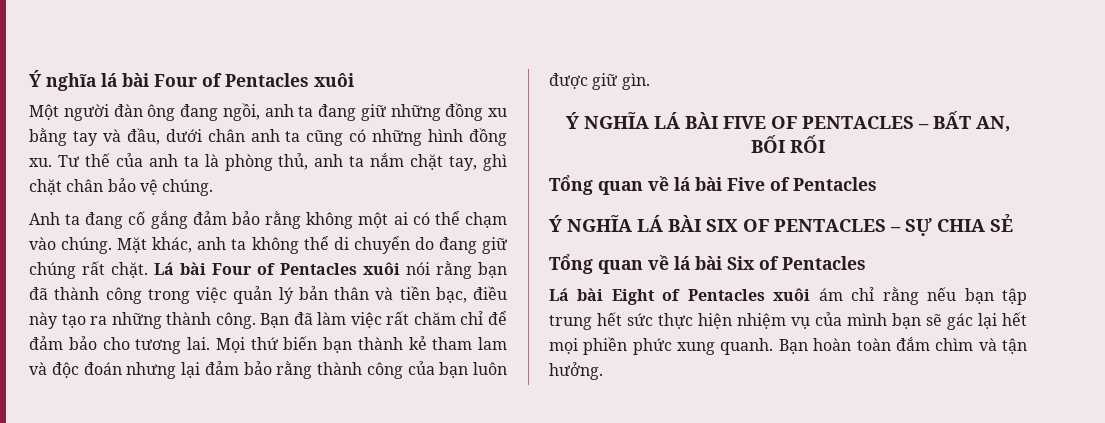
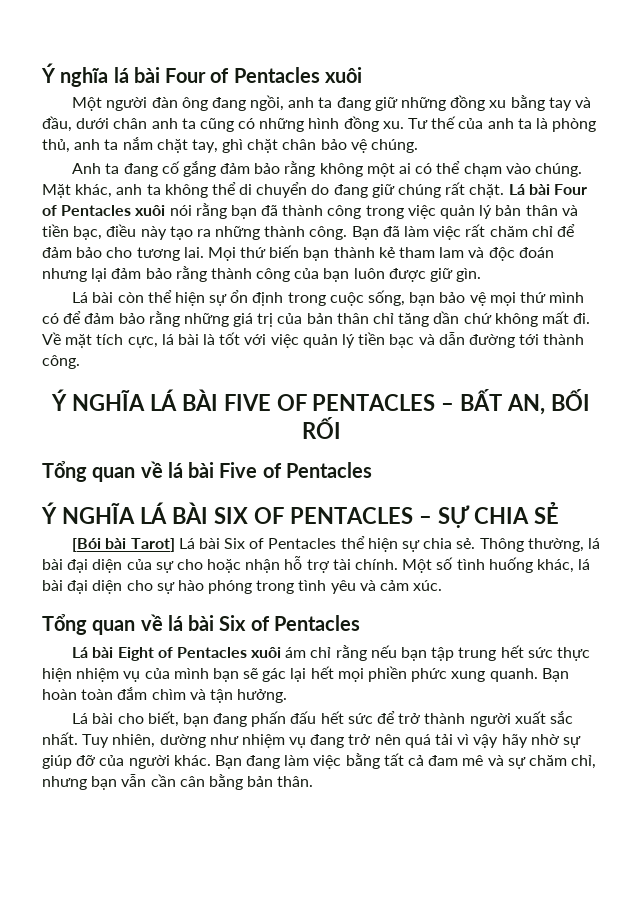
(650, 81) none -> [72,290,585,306] [42,311,591,327] [42,332,585,348] [42,355,80,369] // Lá bài còn thể hiện sự ổn định trong cuộc sống, bạn bảo vệ mọi thứ mình có để đảm bảo rằng những giá trị của bản thân chỉ tăng dần chứ không mất đi. Về mặt tích cực, lá bài là tốt với việc quản lý tiền bạc và dẫn đường tới thành công.
(1013, 223) none -> [72,536,600,552] [42,556,591,573] [42,580,443,594] // [Bói bài Tarot] Lá bài Six of Pentacles thể hiện sự chia sẻ. Thông thường, lá bài đại diện của sự cho hoặc nhận hỗ trợ tài chính. Một số tình huống khác, lá bài đại diện cho sự hào phóng trong tình yêu và cảm xúc.
(603, 371) none -> [72,711,573,727] [42,732,581,748] [42,753,597,769] [42,774,314,790] // Lá bài cho biết, bạn đang phấn đấu hết sức để trở thành người xuất sắc nhất. Tuy nhiên, dường như nhiệm vụ đang trở nên quá tải vì vậy hãy nhờ sự giúp đỡ của người khác. Bạn đang làm việc bằng tất cả đam mê và sự chăm chỉ, nhưng bạn vẫn cần cân bằng bản thân.

